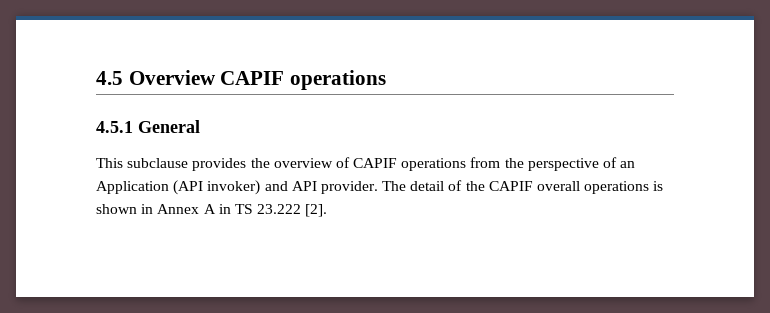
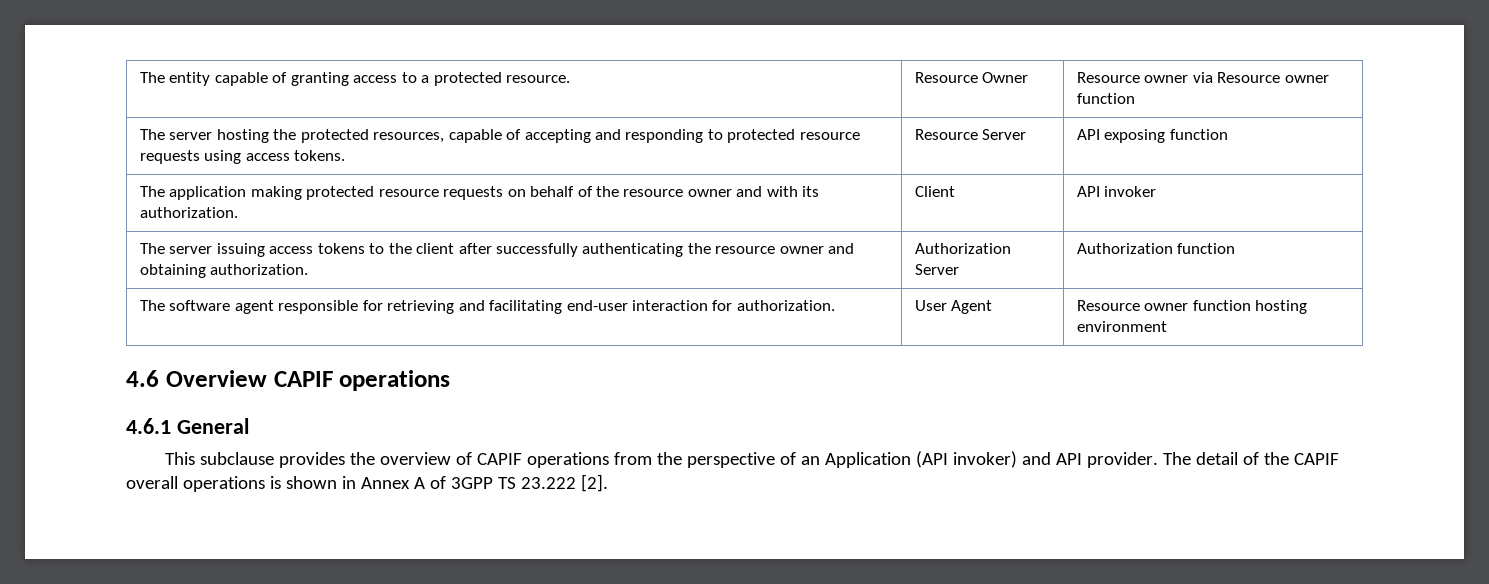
[96,71,123,85] 4.5 -> [139,72,571,86] [914,72,1029,83] [1076,72,1329,83] [1076,93,1135,104] [139,129,860,143] [139,150,346,164] [914,129,1027,140] [1076,129,1228,143] [139,186,820,200] [139,207,238,218] [914,186,955,197] [1076,186,1157,197] [139,243,855,257] [139,264,309,278] [914,243,1011,254] [914,264,959,275] [1076,243,1236,254] [139,300,835,314] [914,300,993,314] [1076,300,1308,314] [1076,321,1167,332] [126,370,159,387] The entity capable of granting access to a protected resource. | Resource Owner | Resource owner via Resource owner function // The server hosting the protected resources, capable of accepting and responding to protected resource requests using access tokens. | Resource Server | API exposing function // The application making protected resource requests on behalf of the resource owner and with its authorization. | Client | API invoker // The server issuing access tokens to the client after successfully authenticating the resource owner and obtaining authorization. | Authorization Server | Authorization function // The software agent responsible for retrieving and facilitating end-user interaction for authorization. | User Agent | Resource owner function hosting environment // 4.6
[96,121,133,133] 4.5.1 -> [126,418,171,434] 4.6.1
[218,204,231,214] in -> [429,476,493,489] of 3GPP

